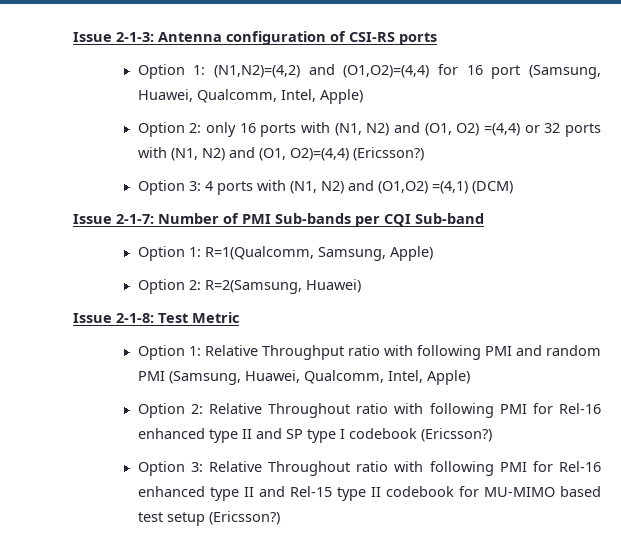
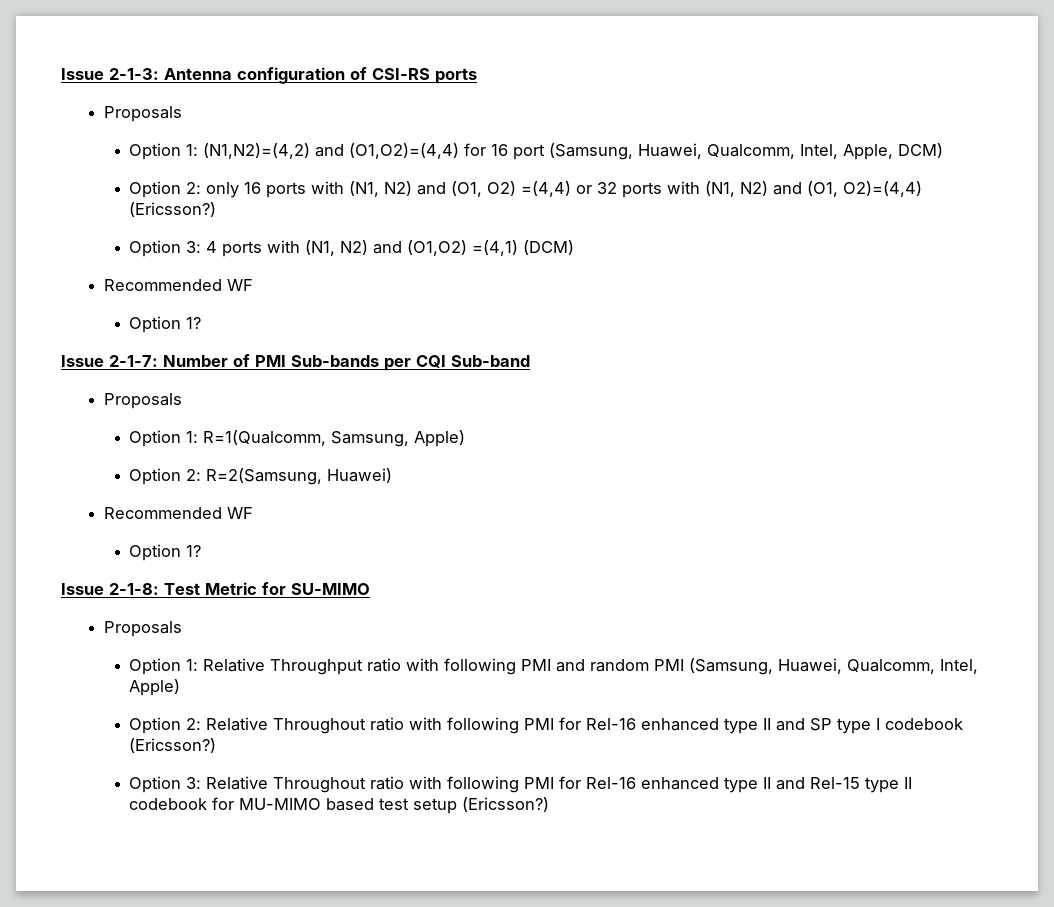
(437, 38) none -> [104,106,183,122] // Proposals
[319,89,363,104] Apple) -> [843,143,944,160] Apple, DCM)
(513, 187) none -> [104,279,254,291] [129,316,202,333] // Recommended WF // Option 1?
(484, 218) none -> [104,393,183,409] // Proposals
(361, 286) none -> [104,507,254,519] [129,544,202,561] // Recommended WF // Option 1?
(239, 317) none -> [262,582,370,595] [104,621,183,637] for SU-MIMO // Proposals

